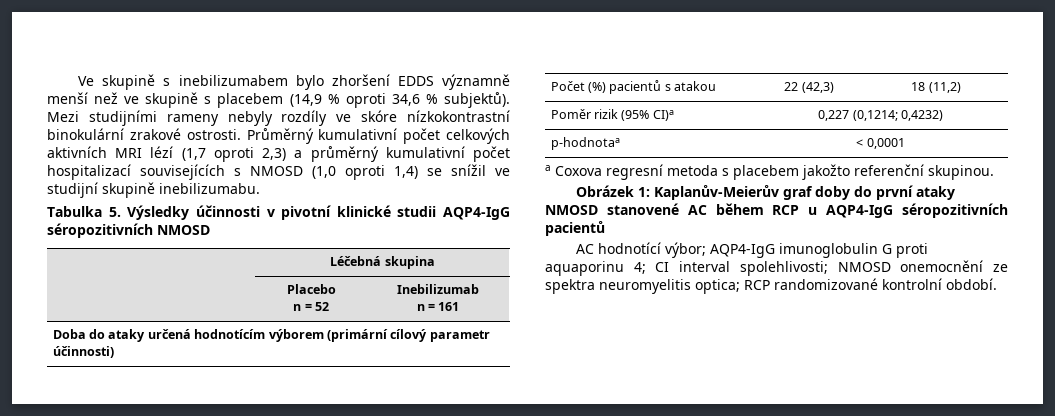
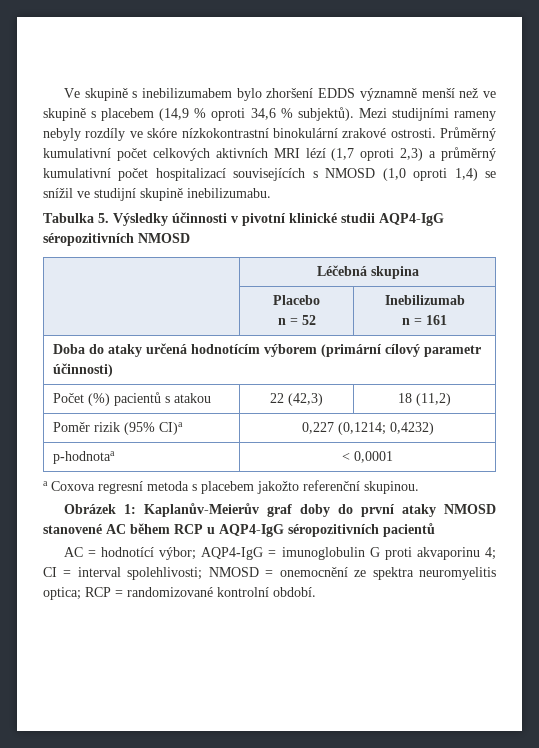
(595, 249) none -> [87,550,96,557] =
(776, 251) none -> [268,550,277,557] =
[545,261,624,276] aquaporinu -> [416,547,480,560] akvaporinu
(670, 267) none -> [63,570,72,577] =
(891, 267) none -> [265,570,274,577] =
(770, 285) none -> [115,590,123,597] =

